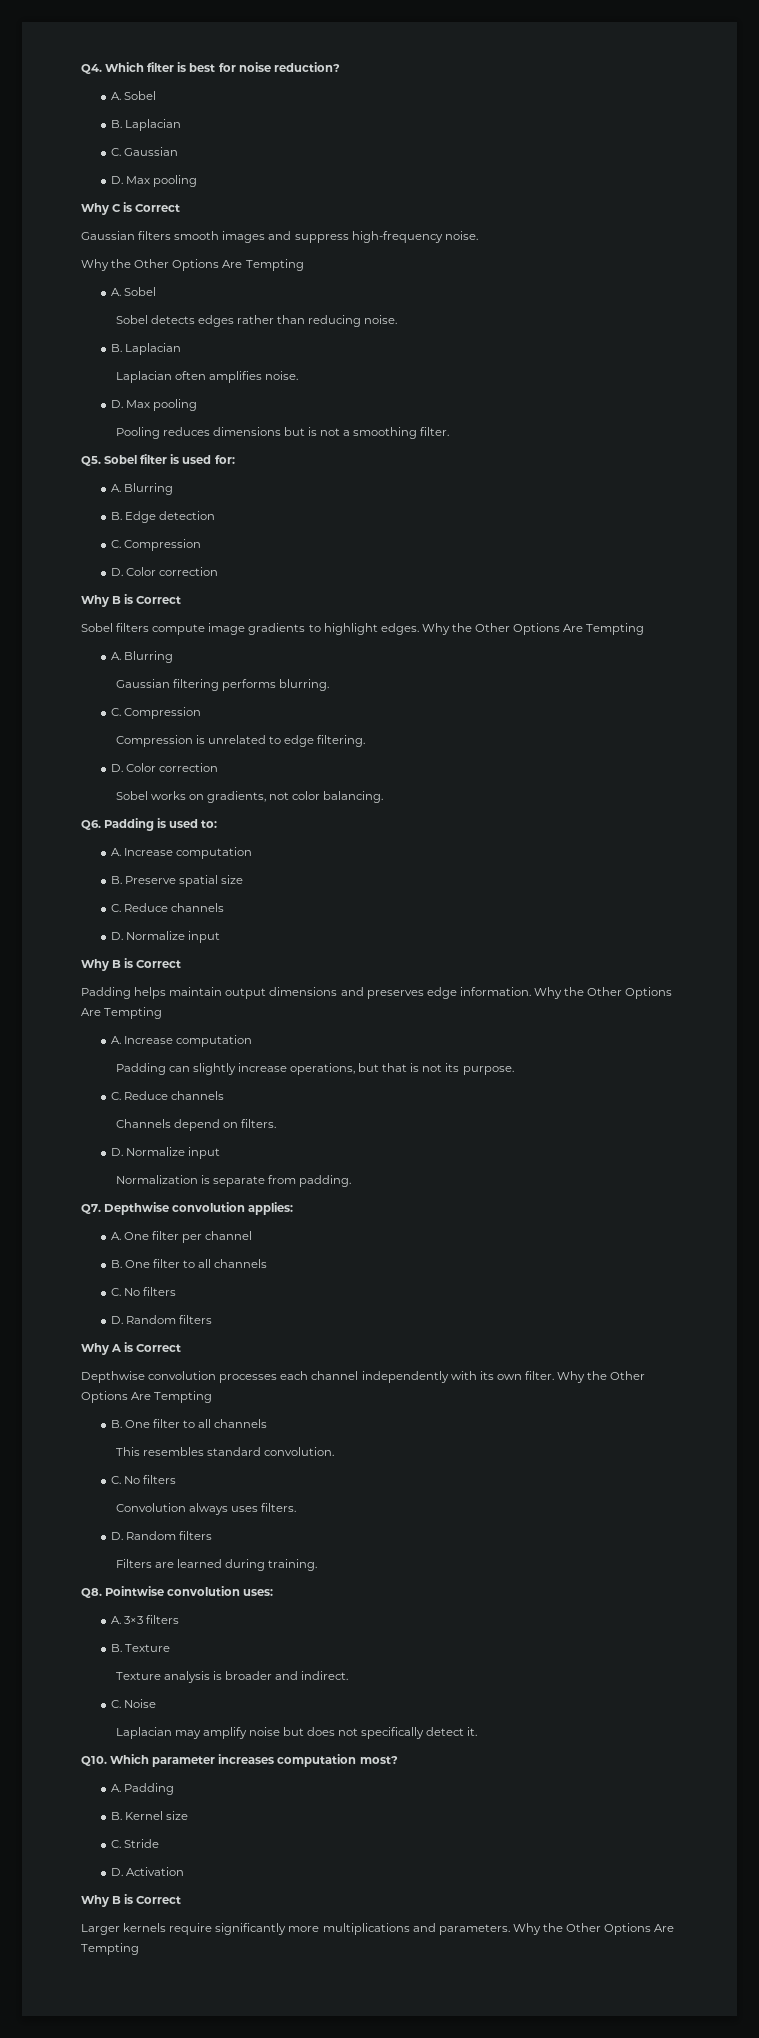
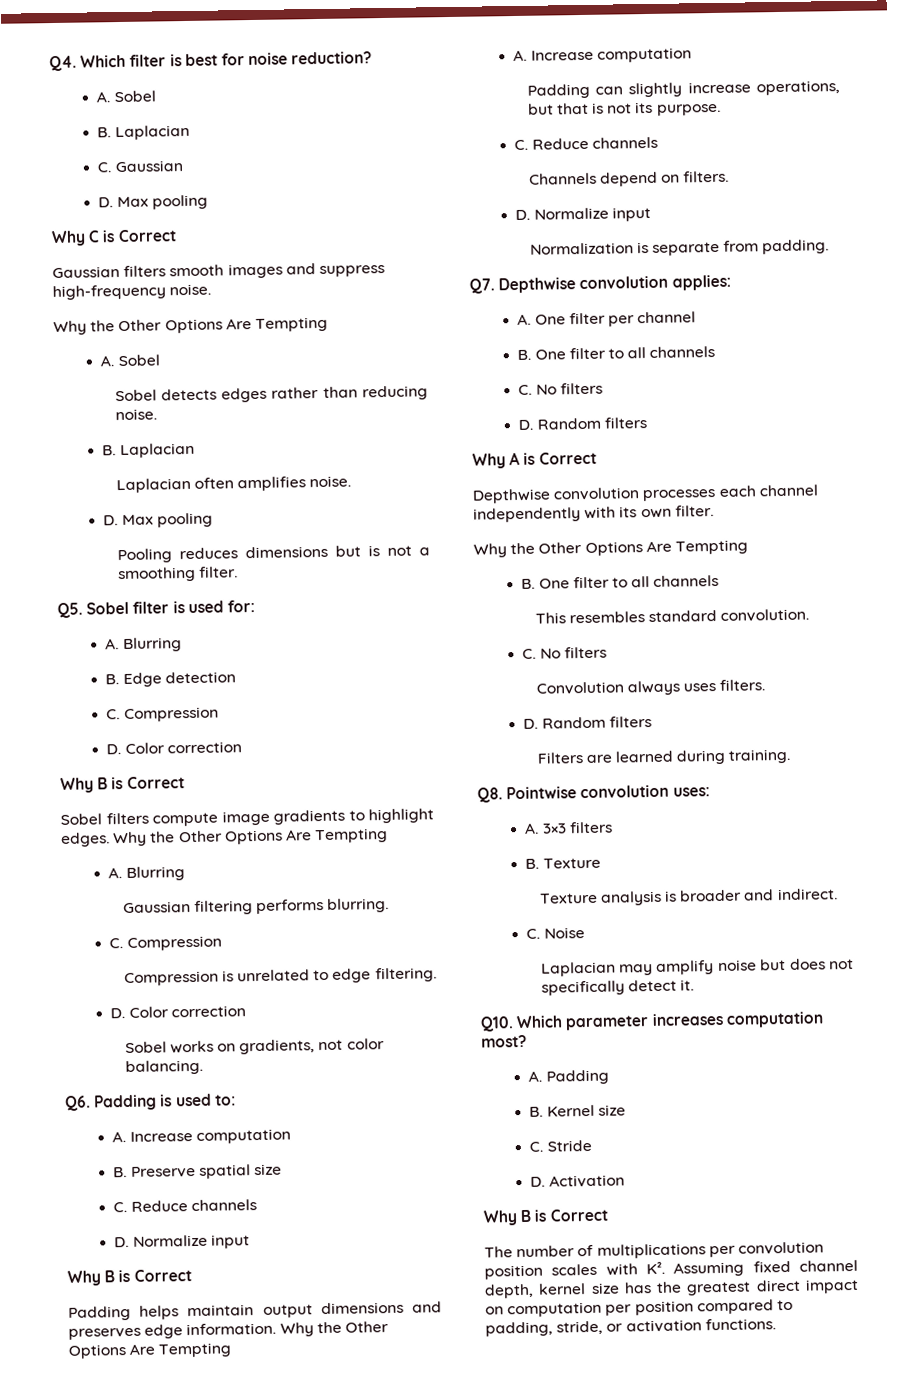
(554, 1375) none -> (714, 511) //
[81,1923,675,1935] [81,1943,139,1955] Larger kernels require significantly more multiplications and parameters. Why the Other Options Are Tempting -> [484,1241,824,1259] [484,1259,858,1280] [484,1278,859,1299] [485,1299,793,1318] [485,1318,776,1337] The number of multiplications per convolution position scales with K². Assuming fixed channel depth, kernel size has the greatest direct impact on computation per position compared to padding, stride, or activation functions.

